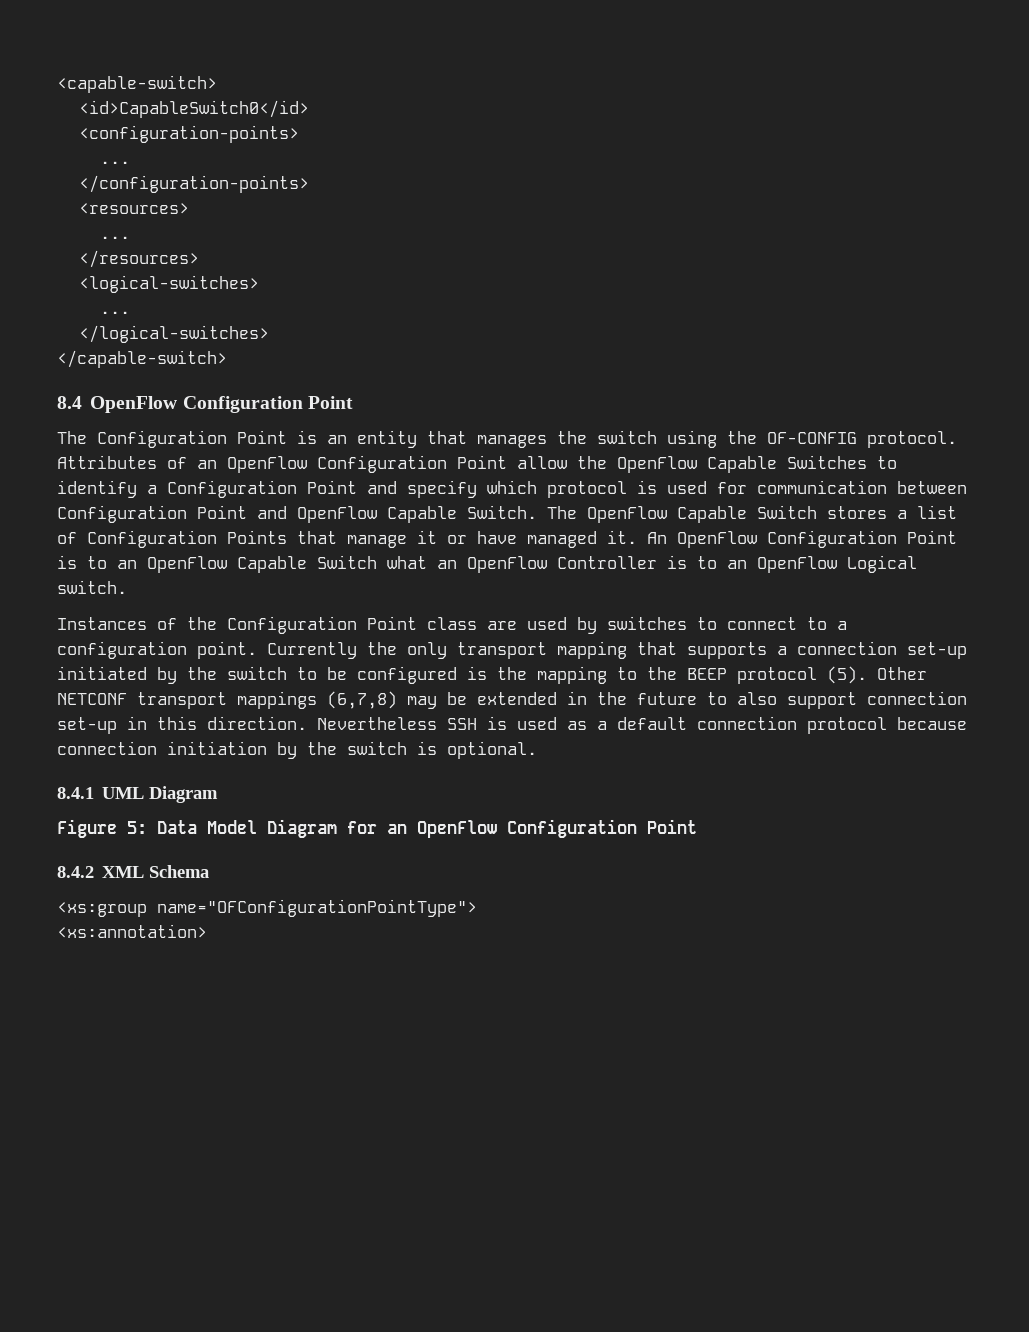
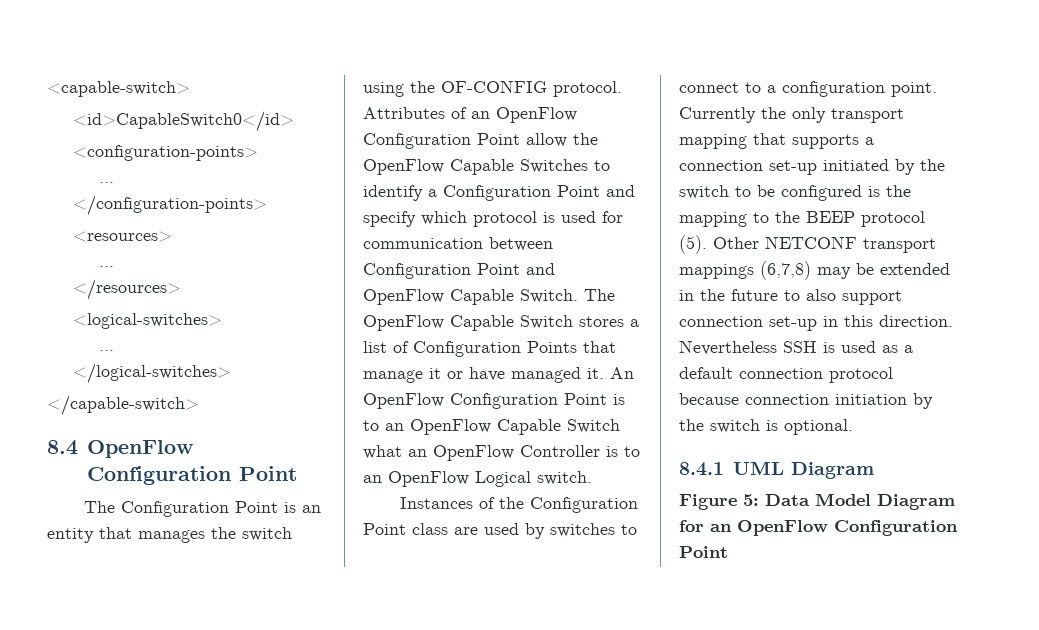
[57,865,210,878] [57,899,477,917] [57,924,207,938] // 8.4.2 XML Schema // <xs:group name="OFConfigurationPointType"> // <xs:annotation> -> (728, 552) none

